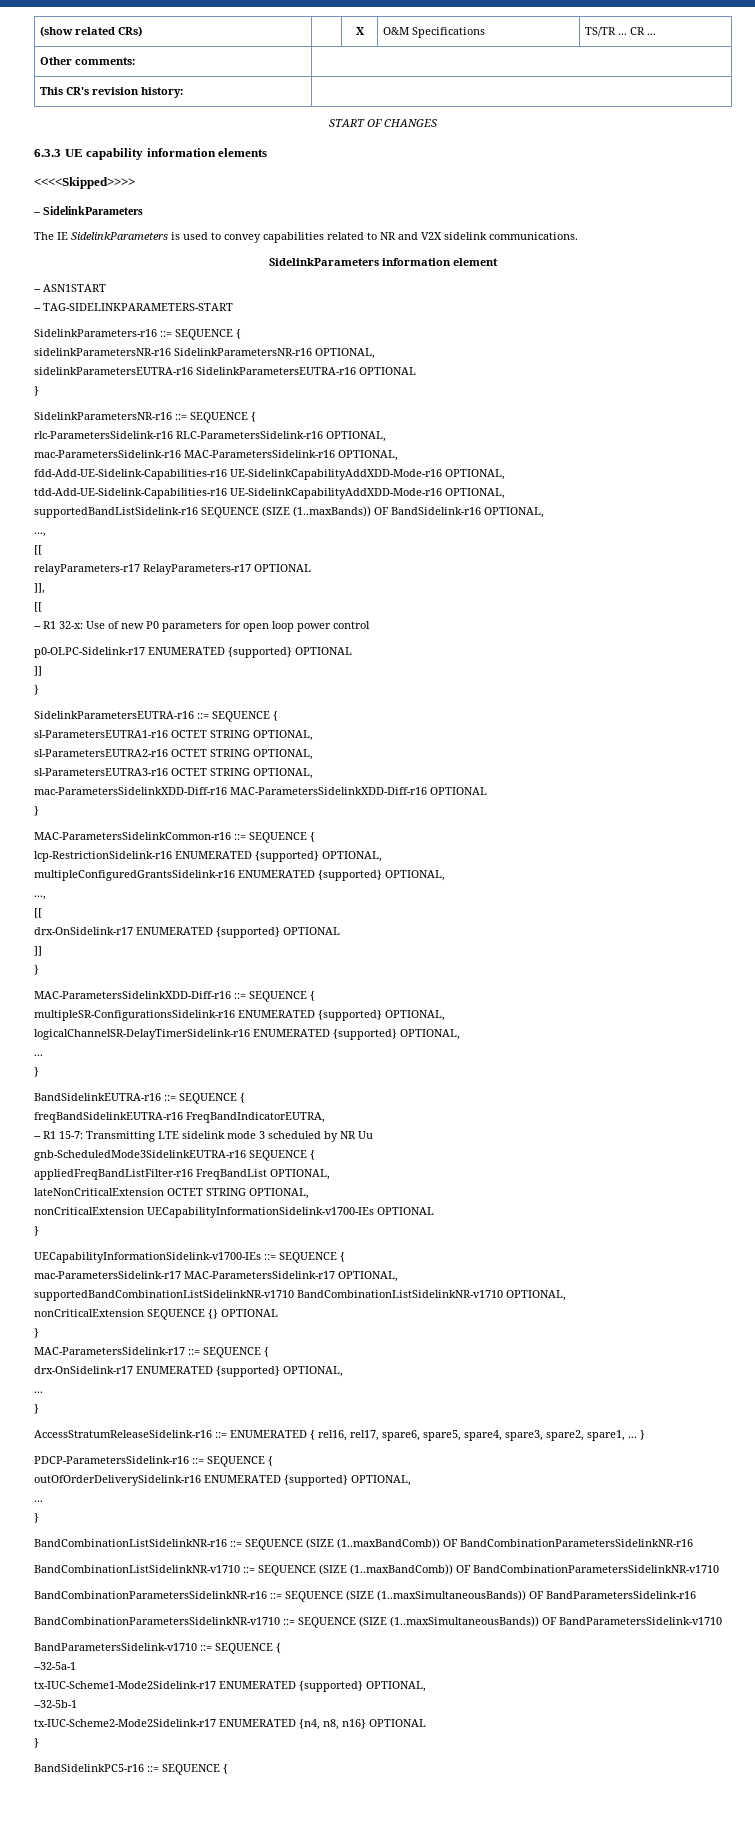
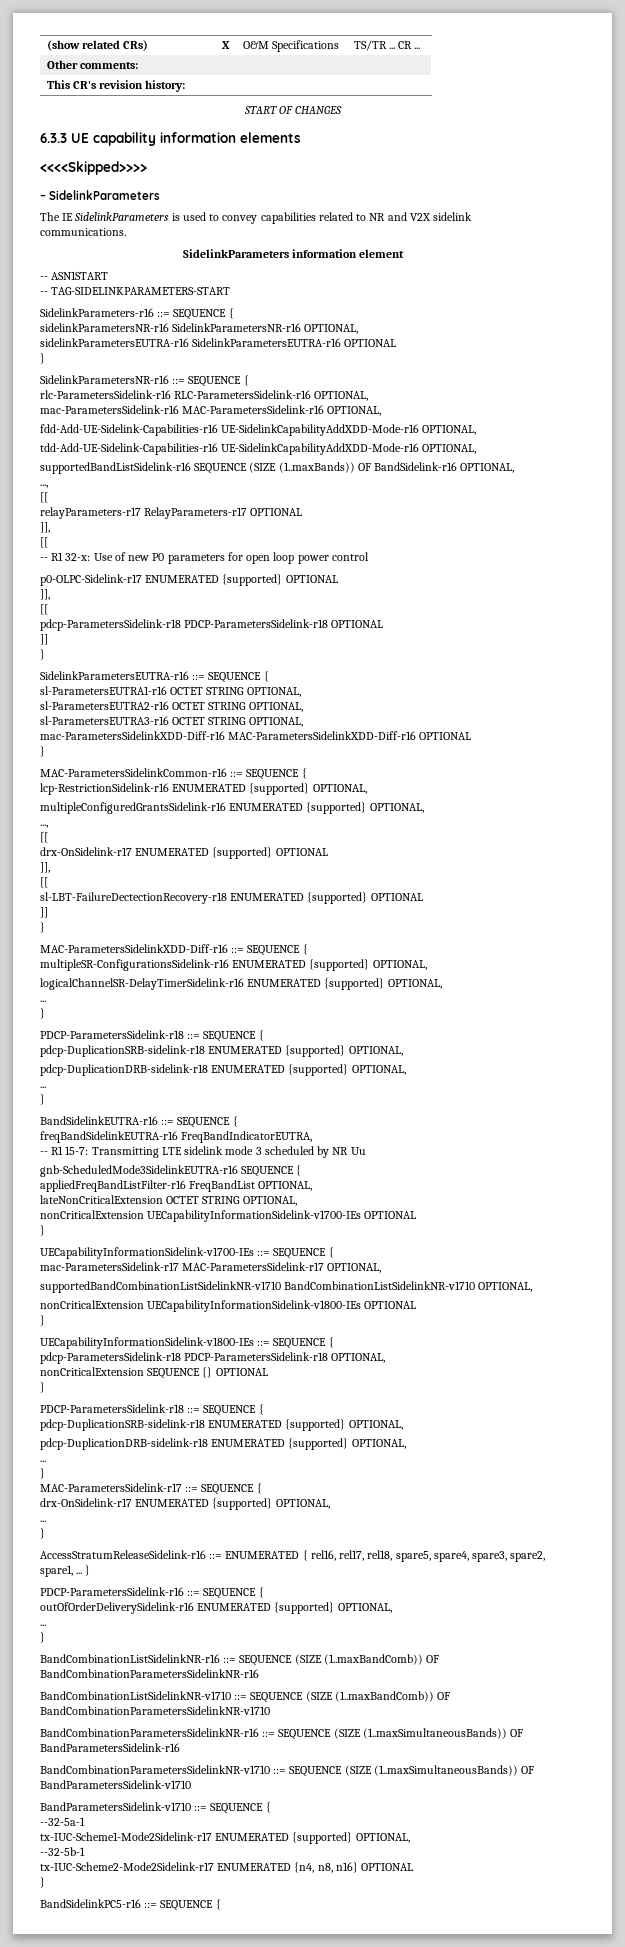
(352, 651) none -> [40,589,50,600] [40,604,48,615] [40,619,384,631] // ]], // [[ // pdcp-ParametersSidelink-r18 PDCP-ParametersSidelink-r18 OPTIONAL
(340, 931) none -> [40,862,50,873] [40,877,48,888] [40,892,423,904] // ]], // [[ // sl-LBT-FailureDectectionRecovery-r18 ENUMERATED {supported} OPTIONAL
(39, 1072) none -> [40,1030,264,1042] [40,1045,403,1057] [40,1064,406,1076] [40,1086,46,1088] [40,1094,45,1105] // PDCP-ParametersSidelink-r18 ::= SEQUENCE { // pdcp-DuplicationSRB-sidelink-r18 ENUMERATED {supported} OPTIONAL, // pdcp-DuplicationDRB-sidelink-r18 ENUMERATED {supported} OPTIONAL, // ... // }
(566, 1295) none -> [40,1300,417,1312] [40,1315,45,1326] [40,1337,334,1349] [40,1352,386,1364] // nonCriticalExtension UECapabilityInformationSidelink-v1800-IEs OPTIONAL // } // UECapabilityInformationSidelink-v1800-IEs ::= SEQUENCE { // pdcp-ParametersSidelink-r18 PDCP-ParametersSidelink-r18 OPTIONAL,
(39, 1333) none -> [40,1404,264,1416] [40,1419,403,1431] [40,1438,406,1450] [40,1460,46,1462] [40,1468,45,1479] // PDCP-ParametersSidelink-r18 ::= SEQUENCE { // pdcp-DuplicationSRB-sidelink-r18 ENUMERATED {supported} OPTIONAL, // pdcp-DuplicationDRB-sidelink-r18 ENUMERATED {supported} OPTIONAL, // ... // }
[382,1430,420,1441] spare6, -> [367,1550,393,1561] rel18,

